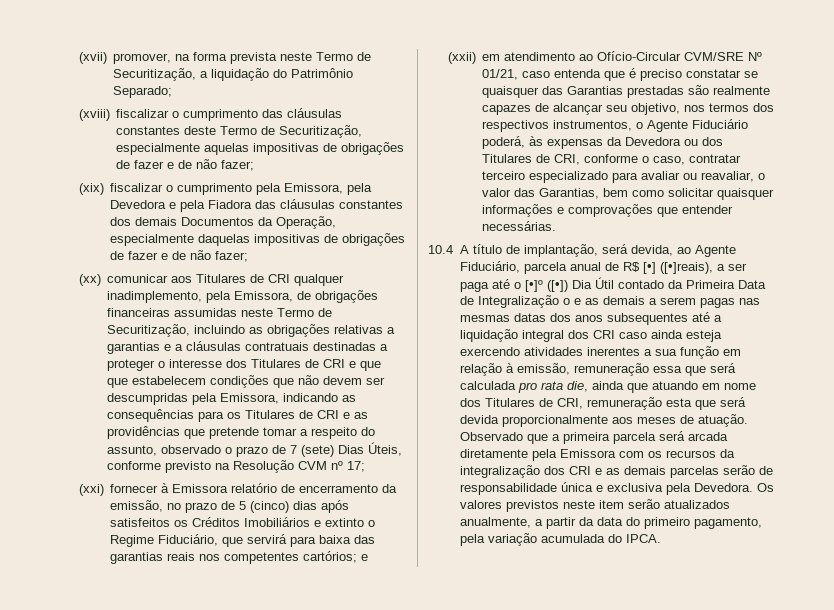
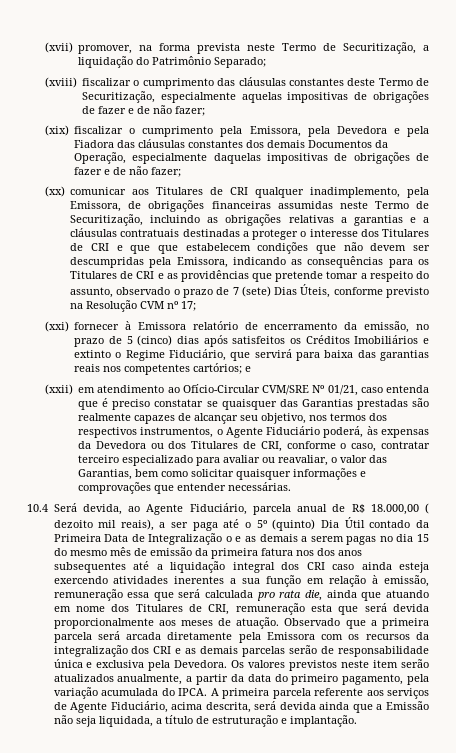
[459,244,628,257] A título de implantação, será -> [53,503,77,512] Será
[642,262,713,274] [•] ([•]reais), -> [370,503,429,515] [53,519,154,531] 18.000,00 ( dezoito mil reais),
[524,280,568,292] [•]º ([•]) -> [256,519,316,531] 5º (quinto)
[738,298,760,305] [459,313,546,322] nas mesmas datas -> [379,534,430,542] [53,547,314,559] no dia 15 do mesmo mês de emissão da primeira fatura nos
(661, 538) none -> [210,688,429,699] [53,701,430,713] [53,715,357,727] A primeira parcela referente aos serviços de Agente Fiduciário, acima descrita, será devida ainda que a Emissão não seja liquidada, a título de estruturação e implantação.

